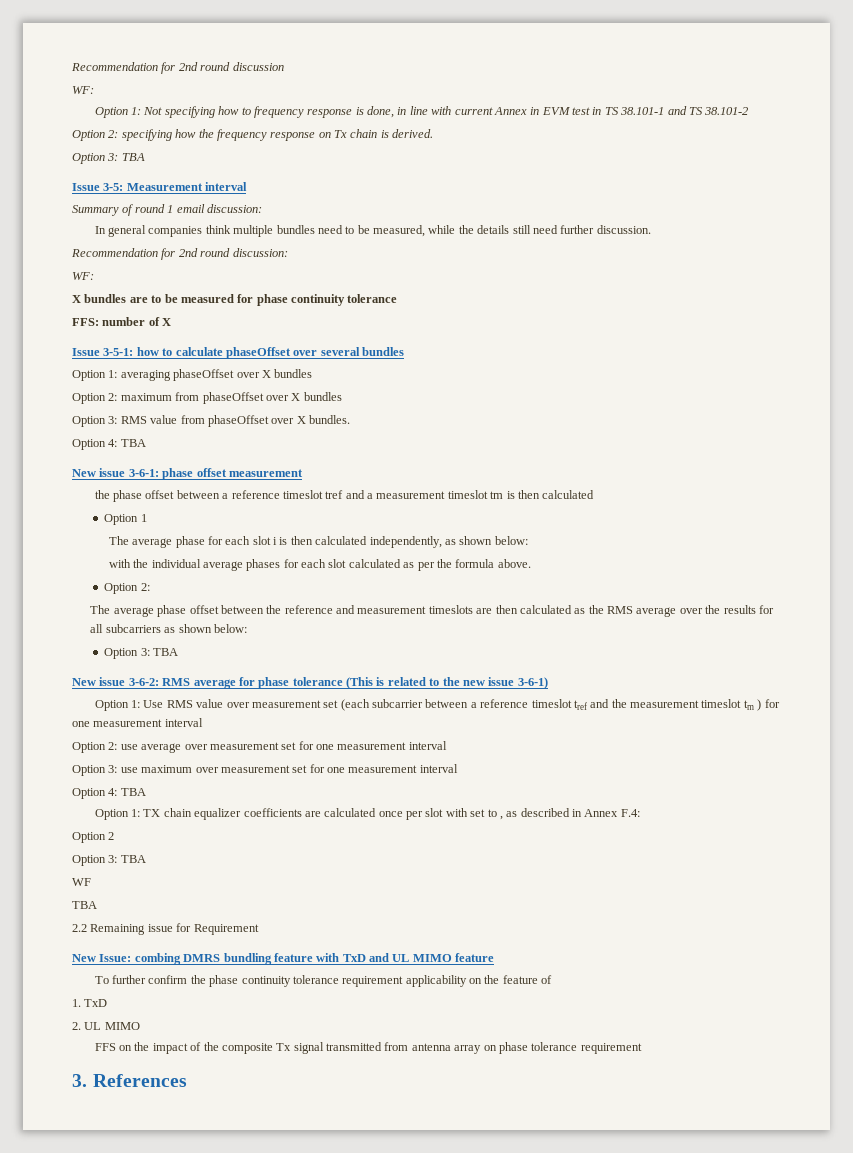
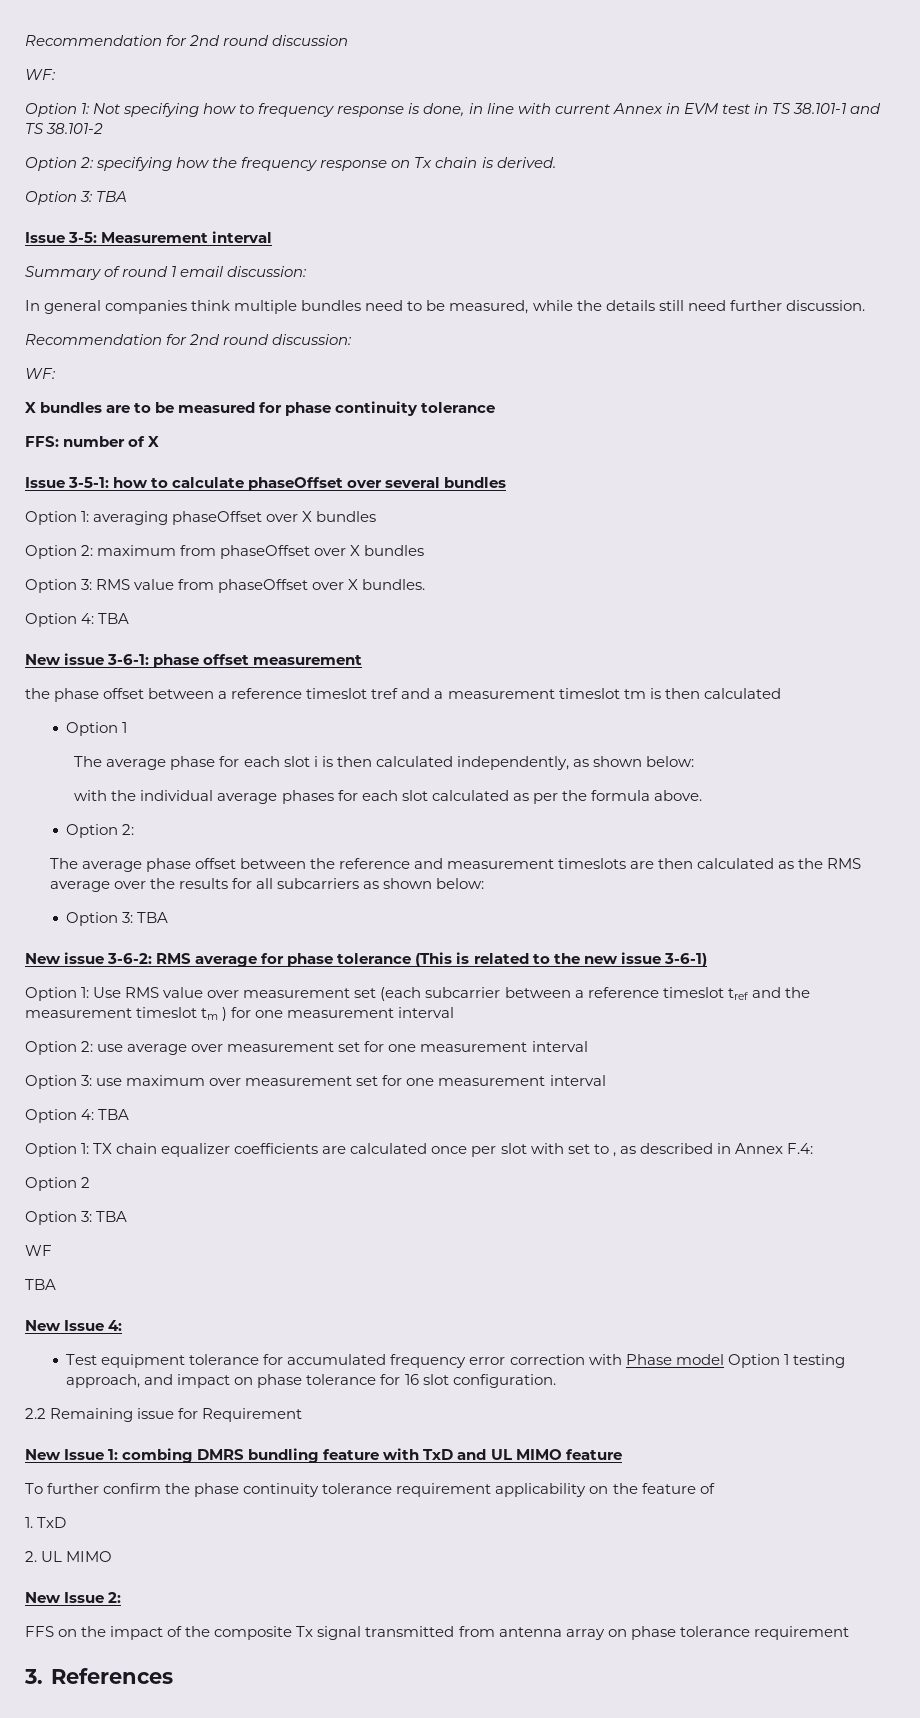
(97, 905) none -> [25,1320,123,1331] [66,1354,845,1368] [66,1374,556,1388] // New Issue 4: // Test equipment tolerance for accumulated frequency error correction with Phase model Option 1 testing approach, and impact on phase tolerance for 16 slot configuration.
[99,954,132,962] Issue: -> [64,1449,119,1460] Issue 1:
(140, 1026) none -> [25,1592,122,1603] // New Issue 2:

